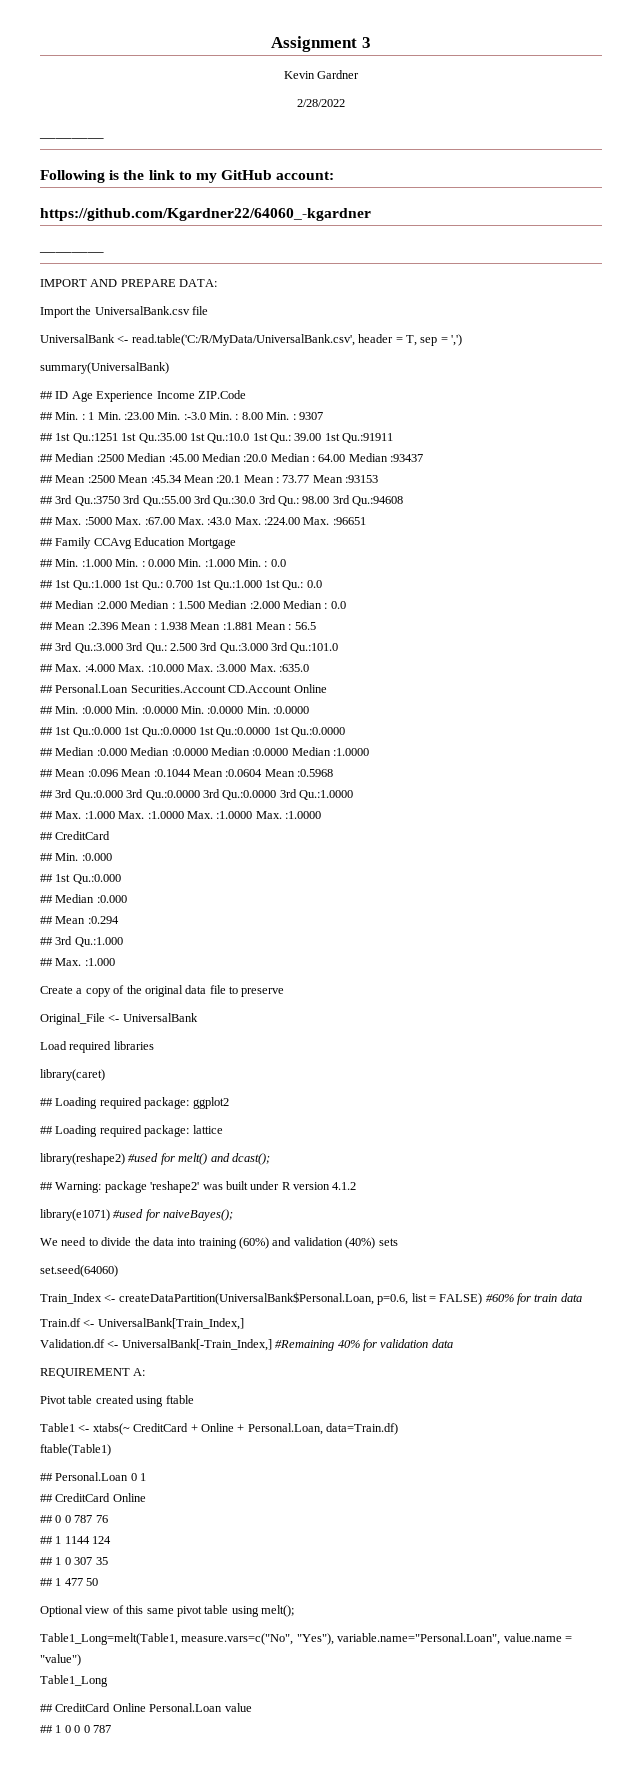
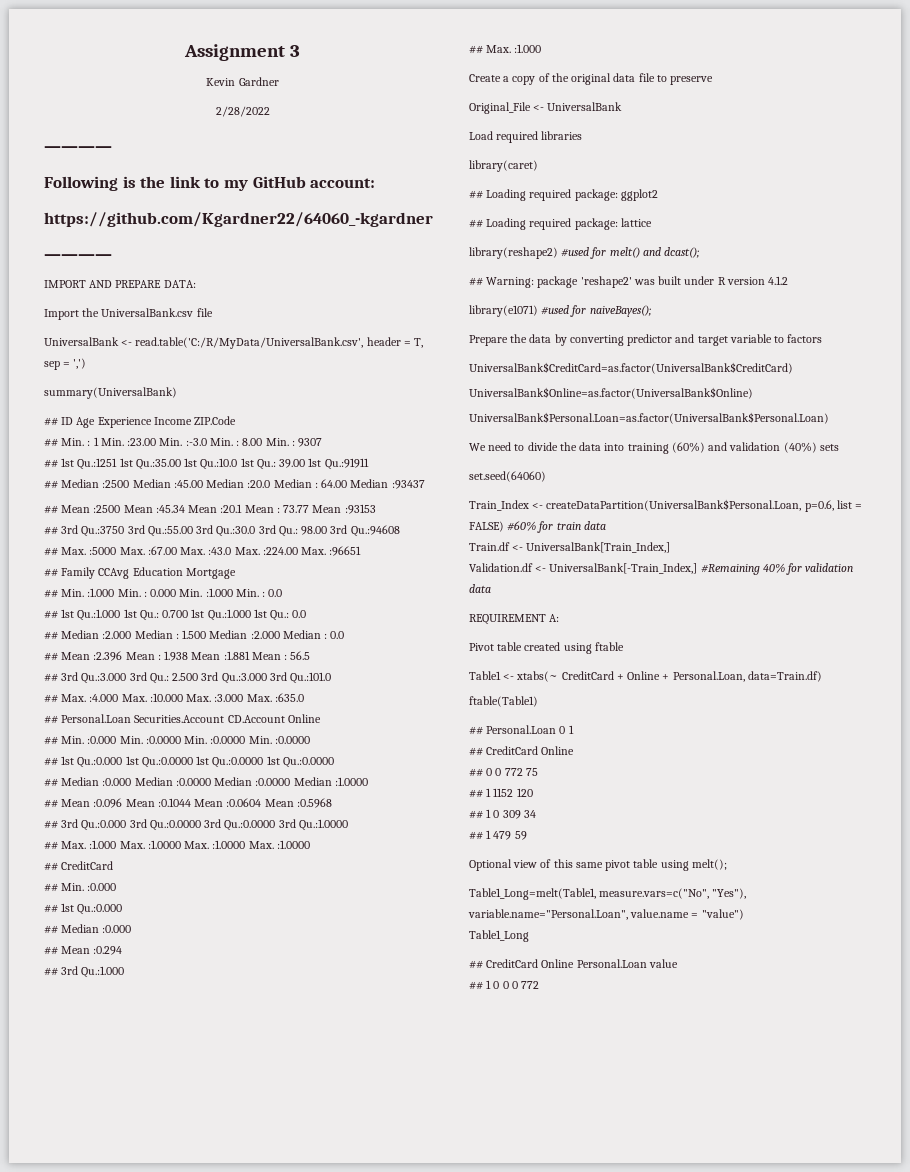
(234, 1215) none -> [469,334,823,346] [469,362,793,374] [469,387,753,399] [469,412,829,424] // Prepare the data by converting predictor and target variable to factors // UniversalBank$CreditCard=as.factor(UniversalBank$CreditCard) // UniversalBank$Online=as.factor(UniversalBank$Online) // UniversalBank$Personal.Loan=as.factor(UniversalBank$Personal.Loan)
[74,1515,108,1523] [40,1536,112,1544] [40,1557,108,1565] [40,1578,99,1586] 787 76 // ## 1 1144 124 // ## 1 0 307 35 // ## 1 477 50 -> [504,768,538,776] [469,788,533,798] [469,809,536,819] [469,830,527,840] 772 75 // ## 1 1152 120 // ## 1 0 309 34 // ## 1 479 59
[92,1725,111,1733] 787 -> [521,981,540,989] 772

